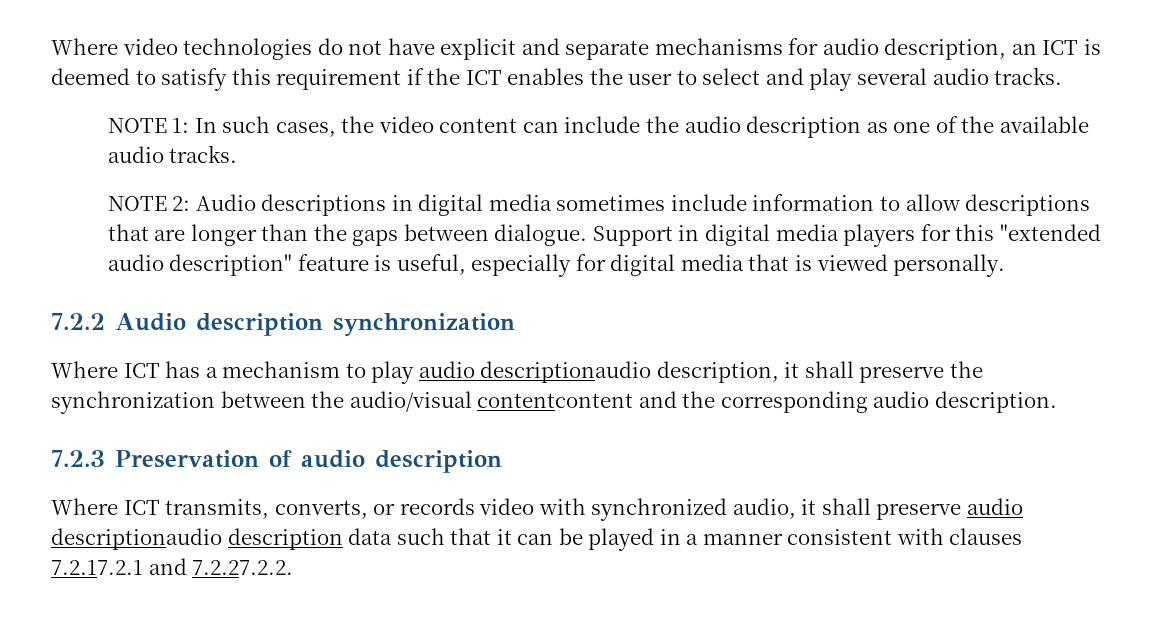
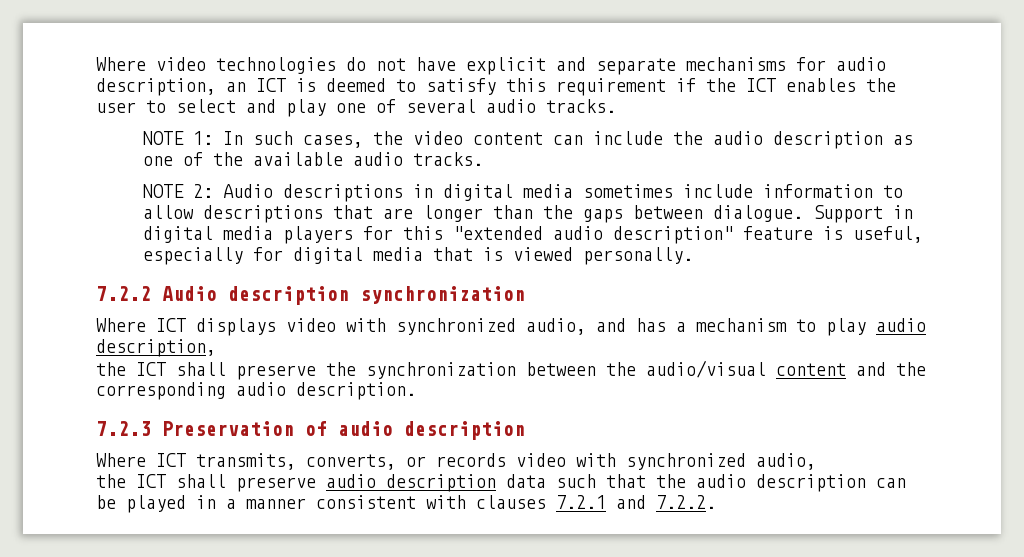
(853, 79) none -> [336,99,396,113] one of
(160, 370) none -> [196,318,626,336] displays video with synchronized audio, and
[480,361,800,383] descriptionaudio description, it -> [96,339,216,357] [96,362,166,376] description, // the ICT
[477,393,634,408] contentcontent -> [776,363,846,376] content
[801,499,817,515] it -> [96,474,166,488] // the ICT
[51,528,222,550] descriptionaudio -> (376, 481) none
[496,529,512,545] it -> [656,474,866,492] the audio description
[51,558,294,575] 7.2.17.2.1 and 7.2.27.2.2. -> [556,495,716,509] 7.2.1 and 7.2.2.

